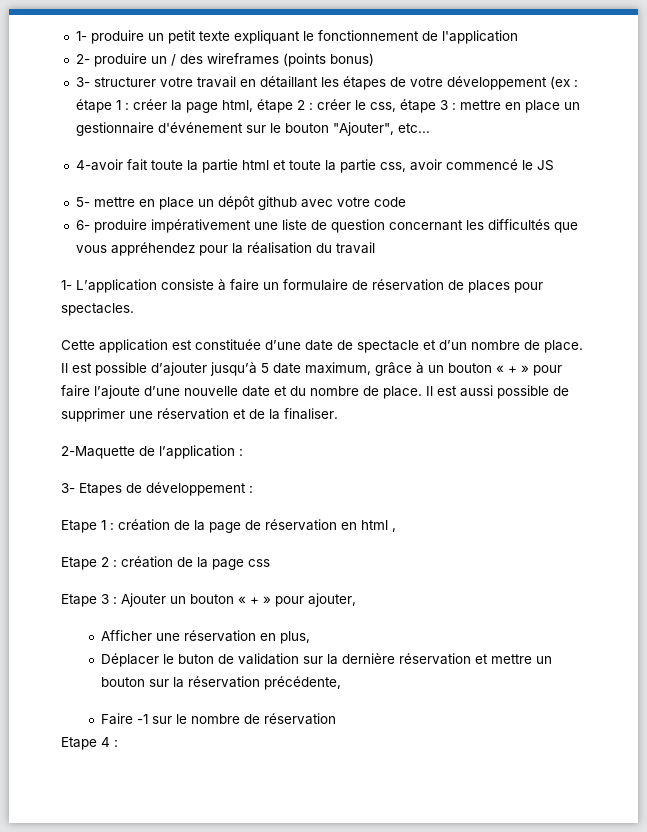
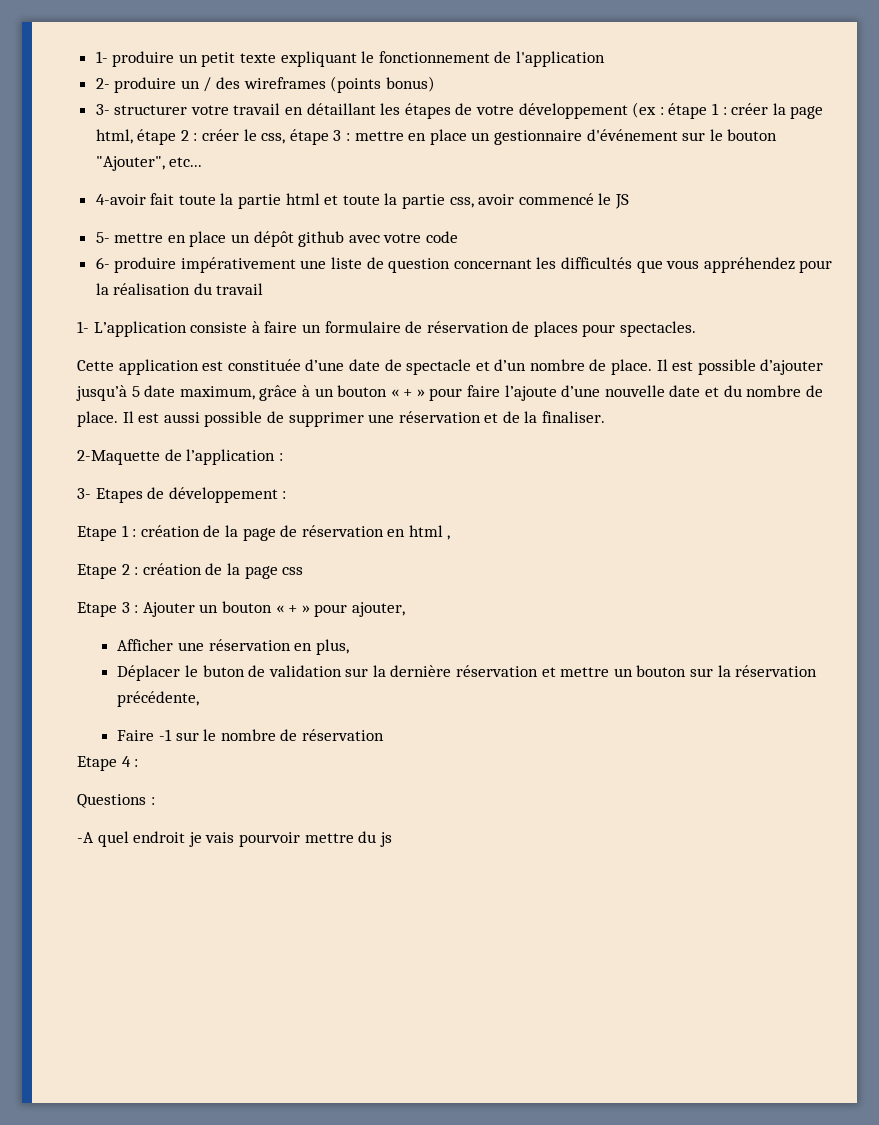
(118, 743) none -> [77,794,155,808] [77,831,392,847] // Questions : // -A quel endroit je vais pourvoir mettre du js

